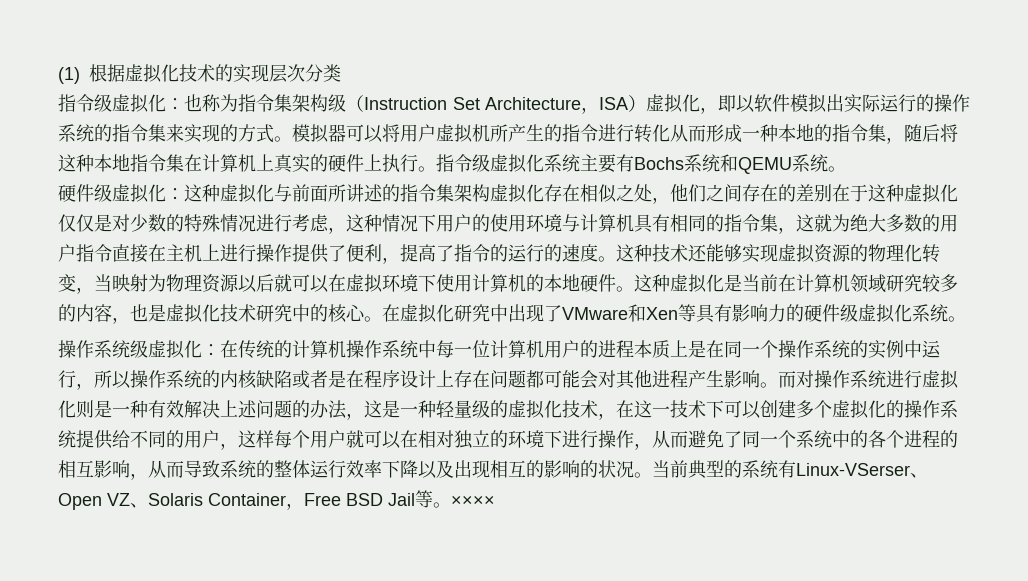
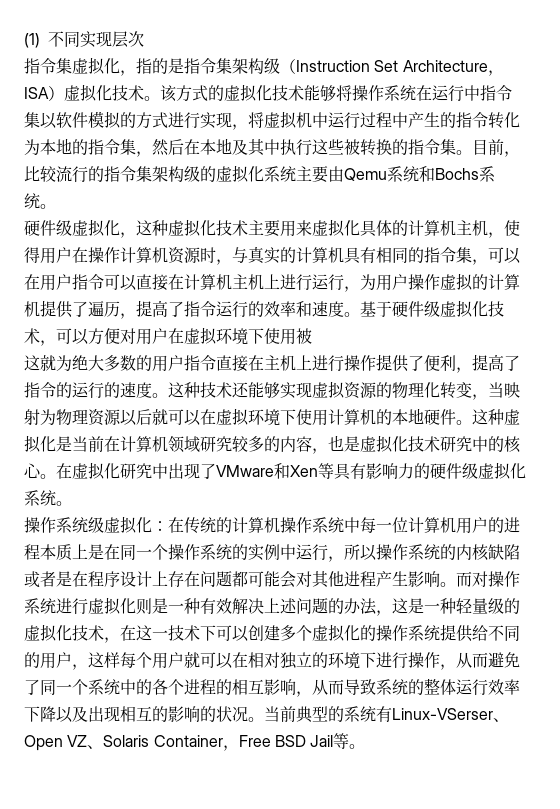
[89,64,233,83] 根据虚拟化技术的 -> [48,31,80,47] 不同
[305,64,341,82] [58,94,238,113] 分类 // 指令级虚拟化：也称为 -> [24,57,184,76] // 指令集虚拟化，指的是
[700,94,970,114] [58,124,958,144] [58,154,792,174] ，即以软件模拟出实际运行的操作系统的指令集来实现的方式。模拟器可以将用户虚拟机所产生的指令进行转化从而形成一种本地的指令集，随后将这种本地指令集在计算机上真实的硬件上执行。指令级虚拟化系统主要有Bochs系统和QEMU -> [112,84,512,102] [24,111,520,130] [24,138,520,157] [24,165,479,183] 技术。该方式的虚拟化技术能够将操作系统在运行中指令集以软件模拟的方式进行实现，将虚拟机中运行过程中产生的指令转化为本地的指令集，然后在本地及其中执行这些被转换的指令集。目前，比较流行的指令集架构级的虚拟化系统主要由Qemu系统和Bochs
[166,184,958,204] [58,214,580,234] ：这种虚拟化与前面所讲述的指令集架构虚拟化存在相似之处，他们之间存在的差别在于这种虚拟化仅仅是对少数的特殊情况进行考虑，这种情况下用户的使用环境与 -> [120,219,520,238] [24,246,296,265] ，这种虚拟化技术主要用来虚拟化具体的计算机主机，使得用户在操作计算机资源时，与真实的
(796, 230) none -> [488,247,521,264] [24,273,520,292] [24,300,504,319] [24,327,312,346] 可以在用户指令可以直接在计算机主机上进行运行，为用户操作虚拟的计算机提供了遍历，提高了指令运行的效率和速度。基于硬件级虚拟化技术，可以方便对用户在虚拟环境下使用被 //
[451,495,495,506] ×××× -> (366, 746) none

